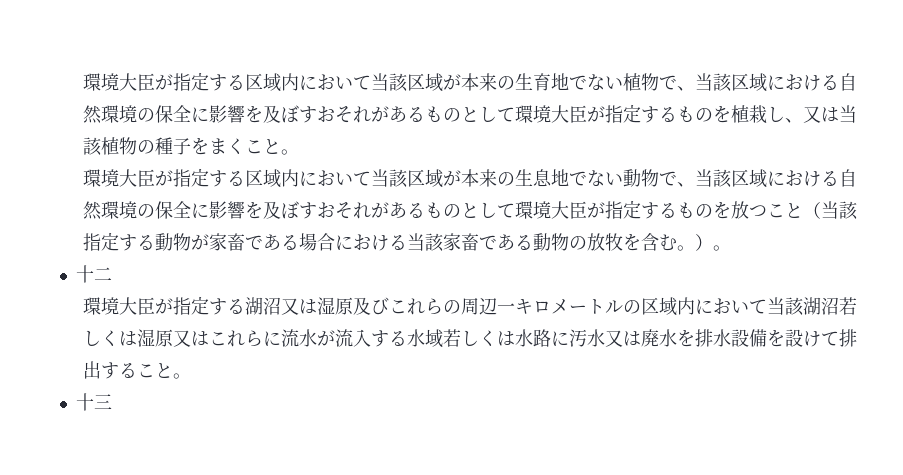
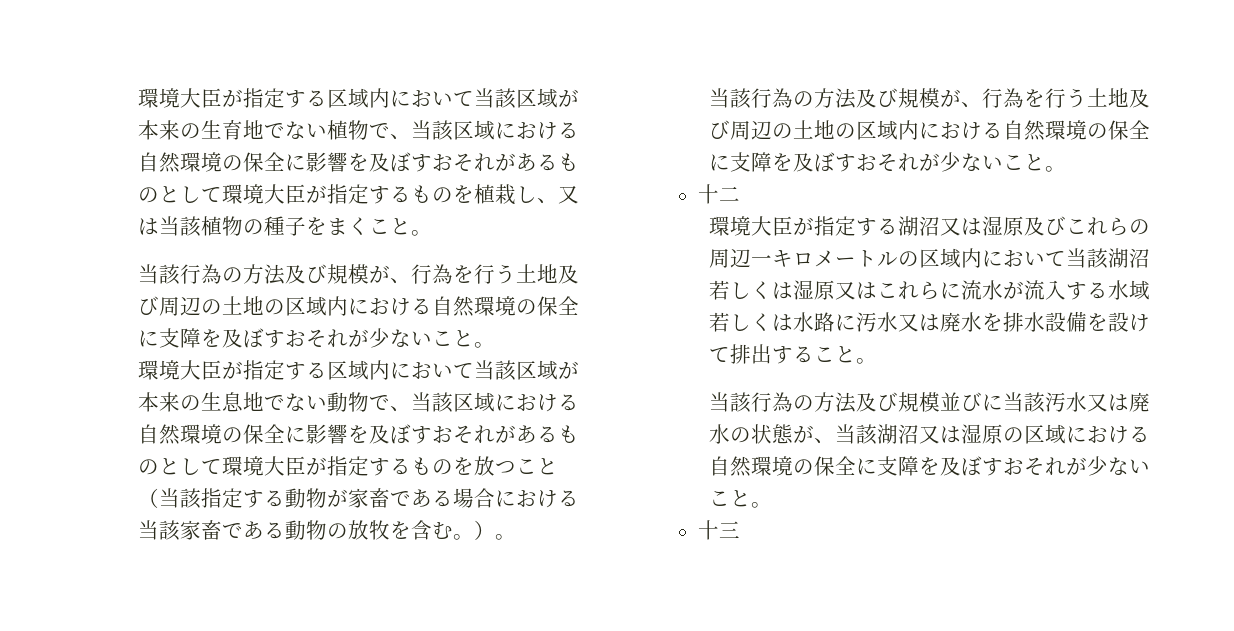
(300, 152) none -> [138,264,580,285] [138,296,580,317] [138,328,496,348] // 当該行為の方法及び規模が、行為を行う土地及び周辺の土地の区域内における自然環境の保全に支障を及ぼすおそれが少ないこと。
(732, 248) none -> [709,88,1151,109] [709,120,1151,141] [709,152,1067,172] // 当該行為の方法及び規模が、行為を行う土地及び周辺の土地の区域内における自然環境の保全に支障を及ぼすおそれが少ないこと。
(192, 376) none -> [709,392,1151,413] [709,424,1151,445] [709,456,1151,477] [709,490,773,508] // 当該行為の方法及び規模並びに当該汚水又は廃水の状態が、当該湖沼又は湿原の区域における自然環境の保全に支障を及ぼすおそれが少ないこと。

